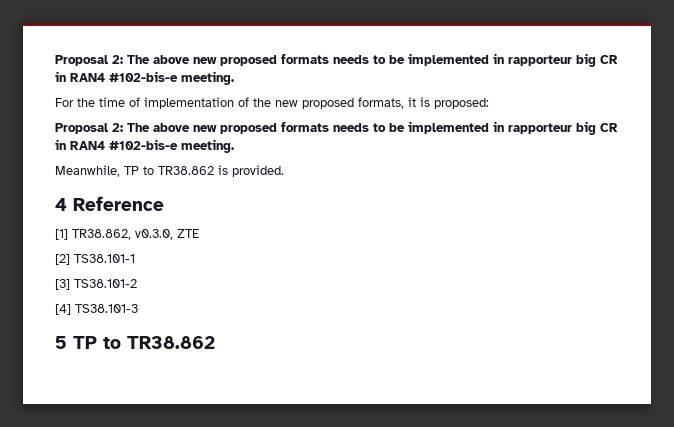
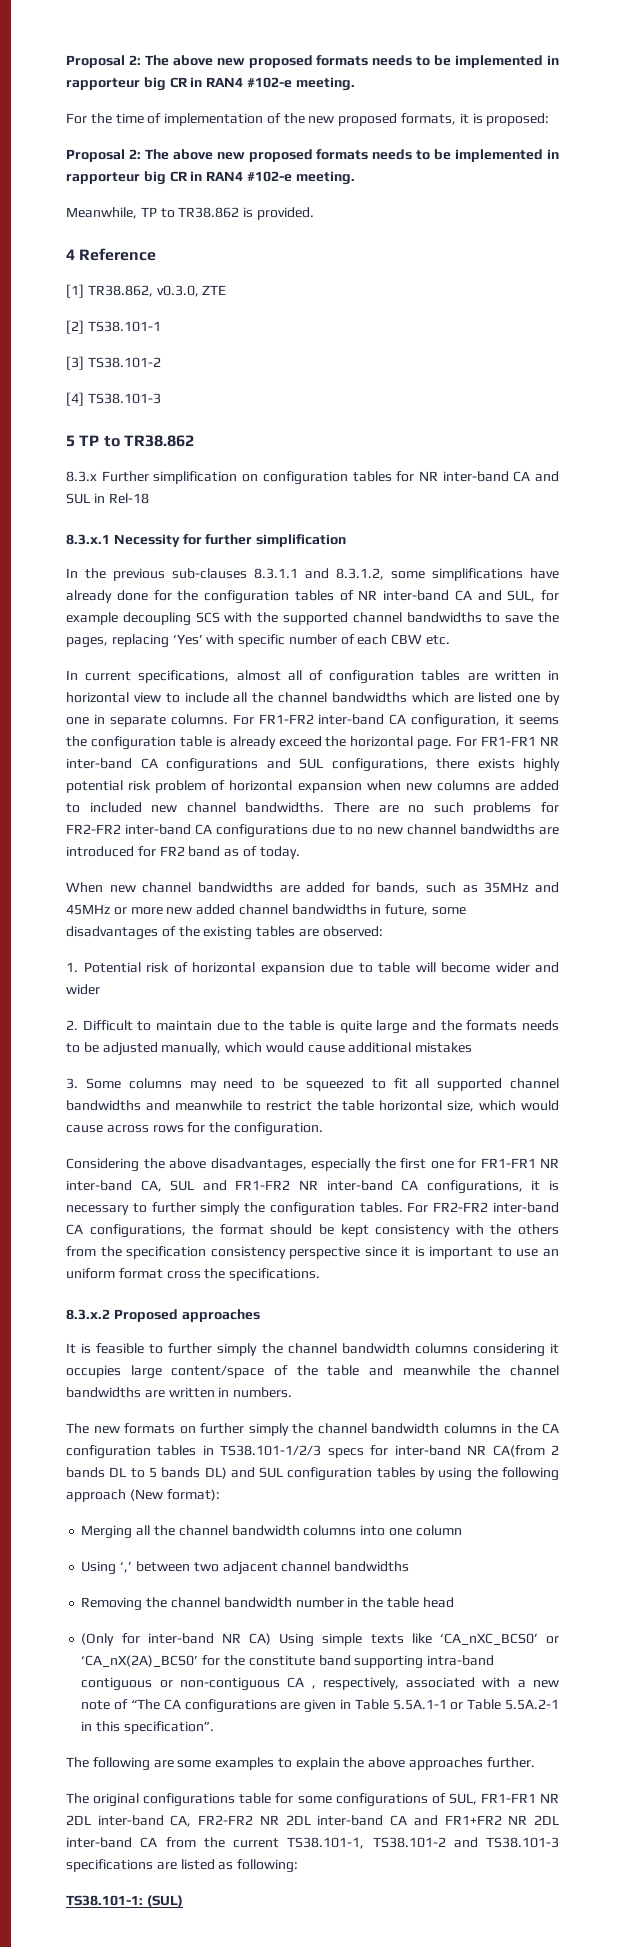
[109,71,178,82] #102-bis-e -> [246,77,292,88] #102-e
[109,139,178,150] #102-bis-e -> [246,171,292,182] #102-e
(215, 342) none -> [66,471,559,485] [66,493,149,504] [66,534,347,547] [66,568,559,581] [66,590,559,604] [66,612,559,626] [66,634,451,648] [66,670,559,684] [66,692,560,705] [66,714,559,728] [66,736,559,750] [66,758,560,772] [66,780,560,793] [66,802,560,815] [66,824,559,838] [66,846,300,859] [66,882,559,894] [66,904,467,916] [66,926,383,940] [66,962,559,975] [66,984,100,995] [66,1020,560,1034] [66,1042,473,1056] [66,1078,559,1091] [66,1100,559,1112] [66,1122,323,1136] [66,1158,559,1172] [66,1180,559,1194] [66,1202,559,1216] [66,1224,560,1238] [66,1246,559,1259] [66,1268,321,1281] [66,1309,260,1322] [66,1343,559,1357] [66,1365,559,1379] [66,1387,293,1398] [66,1423,559,1436] [66,1445,560,1459] [66,1467,560,1481] [66,1489,220,1502] [81,1525,462,1539] [81,1561,410,1575] [81,1597,454,1611] [81,1633,560,1647] [81,1655,495,1669] [81,1677,559,1691] [81,1699,560,1713] [81,1721,214,1734] [66,1757,535,1771] [66,1793,560,1807] [66,1815,559,1827] [66,1837,559,1849] [66,1859,299,1873] [66,1895,183,1907] // 8.3.x Further simplification on configuration tables for NR inter-band CA and SUL in Rel-18 // 8.3.x.1 Necessity for further simplification // In the previous sub-clauses 8.3.1.1 and 8.3.1.2, some simplifications have already done for the configuration tables of NR inter-band CA and SUL, for example decoupling SCS with the supported channel bandwidths to save the pages, replacing ‘Yes’ with specific number of each CBW etc. // In current specifications, almost all of configuration tables are written in horizontal view to include all the channel bandwidths which are listed one by one in separate columns. For FR1-FR2 inter-band CA configuration, it seems the configuration table is already exceed the horizontal page. For FR1-FR1 NR inter-band CA configurations and SUL configurations, there exists highly potential risk problem of horizontal expansion when new columns are added to included new channel bandwidths. There are no such problems for FR2-FR2 inter-band CA configurations due to no new channel bandwidths are introduced for FR2 band as of today. // When new channel bandwidths are added for bands, such as 35MHz and 45MHz or more new added channel bandwidths in future, some disadvantages of the existing tables are observed: // 1. Potential risk of horizontal expansion due to table will become wider and wider // 2. Difficult to maintain due to the table is quite large and the formats needs to be adjusted manually, which would cause additional mistakes // 3. Some columns may need to be squeezed to fit all supported channel bandwidths and meanwhile to restrict the table horizontal size, which would cause across rows for the configuration. // Considering the above disadvantages, especially the first one for FR1-FR1 NR inter-band CA, SUL and FR1-FR2 NR inter-band CA configurations, it is necessary to further simply the configuration tables. For FR2-FR2 inter-band CA configurations, the format should be kept consistency with the others from the specification consistency perspective since it is important to use an uniform format cross the specifications. // 8.3.x.2 Proposed approaches // It is feasible to further simply the channel bandwidth columns considering it occupies large content/space of the table and meanwhile the channel bandwidths are written in numbers. // The new formats on further simply the channel bandwidth columns in the CA configuration tables in TS38.101-1/2/3 specs for inter-band NR CA(from 2 bands DL to 5 bands DL) and SUL configuration tables by using the following approach (New format): // Merging all the channel bandwidth columns into one column // Using ‘,’ between two adjacent channel bandwidths // Removing the channel bandwidth number in the table head // (Only for inter-band NR CA) Using simple texts like ‘CA_nXC_BCS0’ or ‘CA_nX(2A)_BCS0’ for the constitute band supporting intra-band contiguous or non-contiguous CA , respectively, associated with a new note of “The CA configurations are given in Table 5.5A.1-1 or Table 5.5A.2-1 in this specification”. // The following are some examples to explain the above approaches further. // The original configurations table for some configurations of SUL, FR1-FR1 NR 2DL inter-band CA, FR2-FR2 NR 2DL inter-band CA and FR1+FR2 NR 2DL inter-band CA from the current TS38.101-1, TS38.101-2 and TS38.101-3 specifications are listed as following: // TS38.101-1: (SUL)

